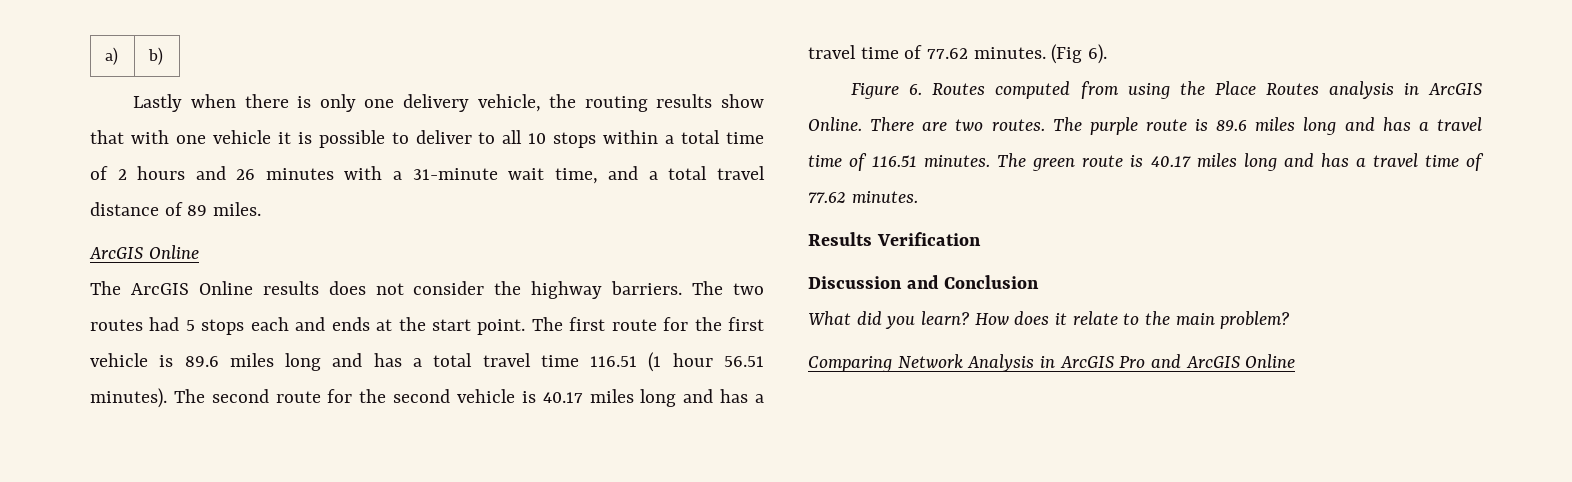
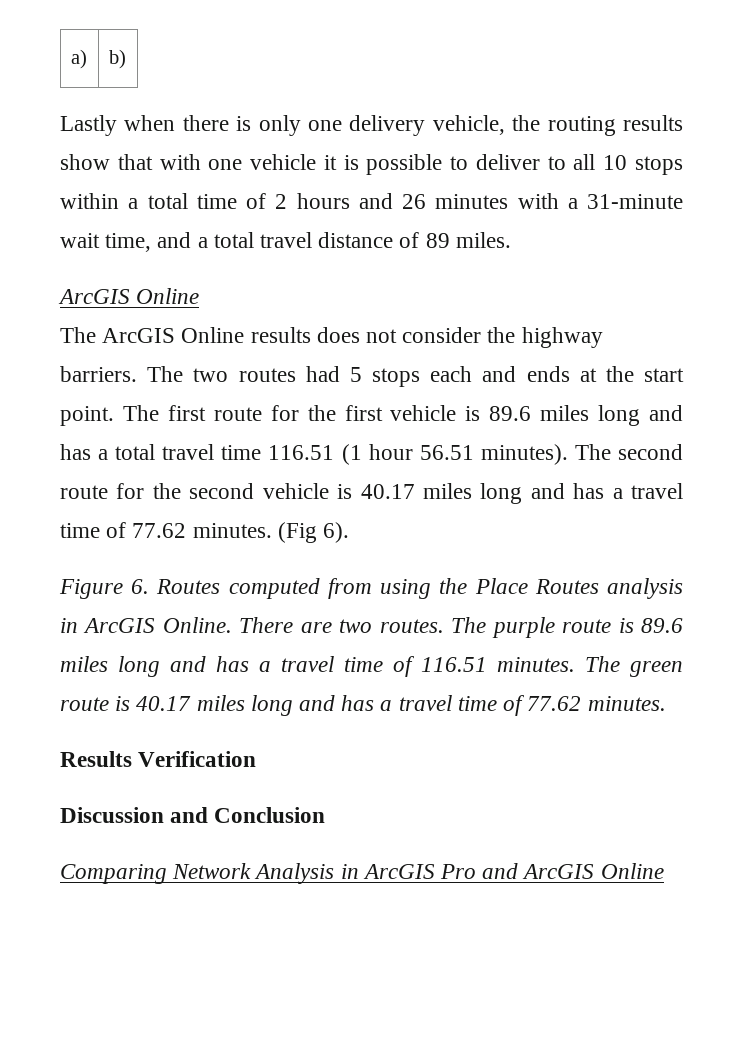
[808,311,1291,329] // What did you learn? How does it relate to the main problem? -> (326, 815) none

